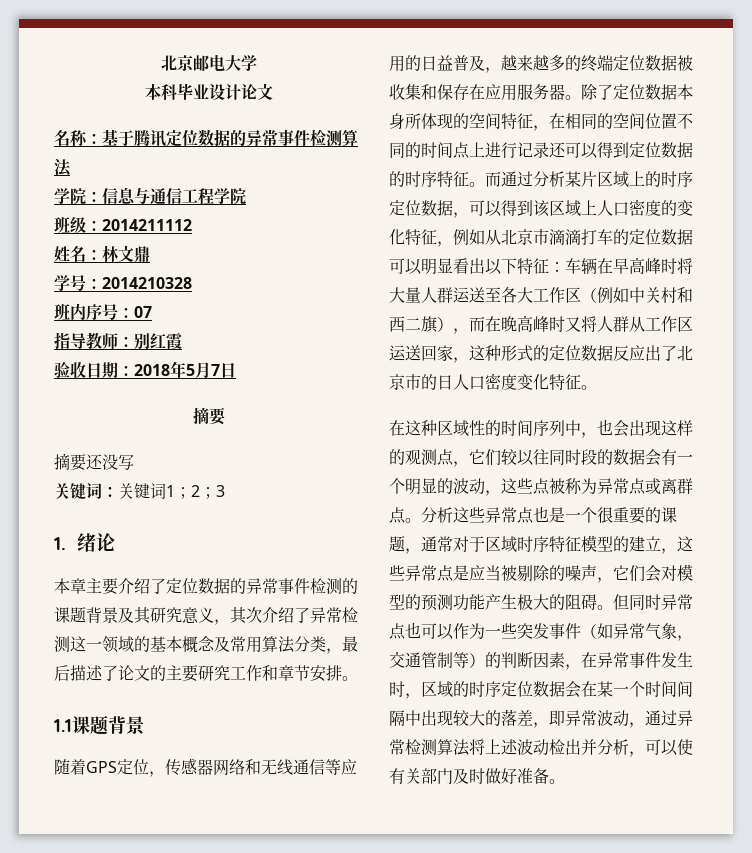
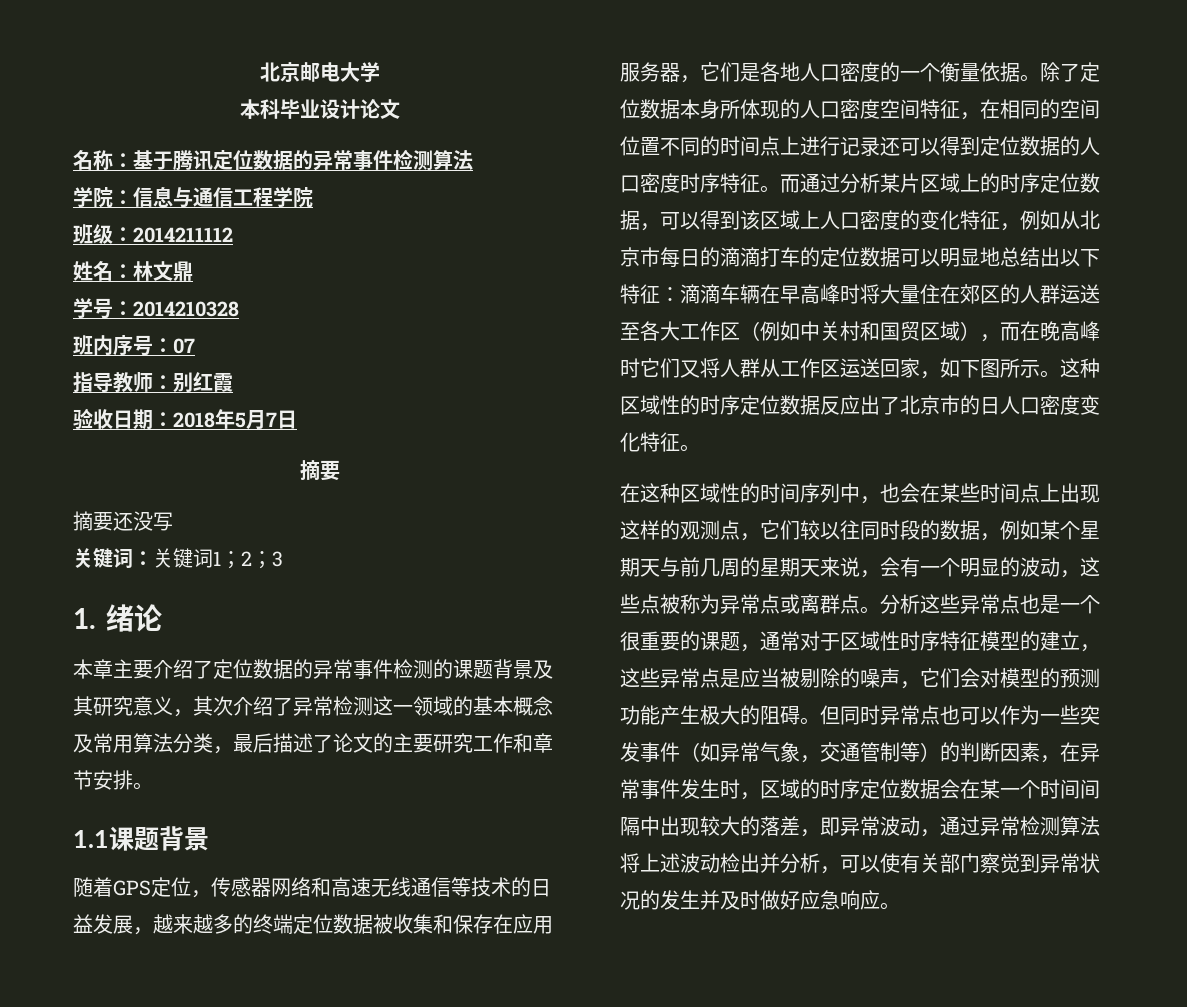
(261, 767) none -> [331,877,371,897] 高速
[341,759,357,775] [389,55,485,72] 应用的日益普及 -> [471,877,551,897] [73,914,133,934] 技术的日益发展
(565, 92) none -> [680,62,1020,83] ，它们是各地人口密度的一个衡量依据
(469, 121) none -> [800,99,880,119] 人口密度
(405, 179) none -> [1080,137,1100,155] [620,173,680,193] 人口密度
(549, 237) none -> [660,247,720,268] 每日的
[453,258,469,274] 看 -> [980,247,1040,267] 地总结
(565, 267) none -> [680,284,720,304] 滴滴
(421, 295) none -> [920,284,1020,304] 住在郊区的
[389,316,437,333] 西二旗 -> [880,321,960,341] 国贸区域
(565, 324) none -> [640,358,680,378] 它们
[469,345,549,361] 这种形式的 -> [940,358,1100,378] [620,395,740,415] 如下图所示。这种区域性的时序
(629, 428) none -> [920,483,1060,503] 在某些时间点上
(645, 457) none -> [980,520,1100,541] [620,557,880,578] ，例如某个星期天与前几周的星期天来说，
(517, 544) none -> [880,631,900,651] 性
[453,768,549,784] 及时做好准备 -> [980,853,1100,874] [620,890,880,910] 察觉到异常状况的发生并及时做好应急响应

